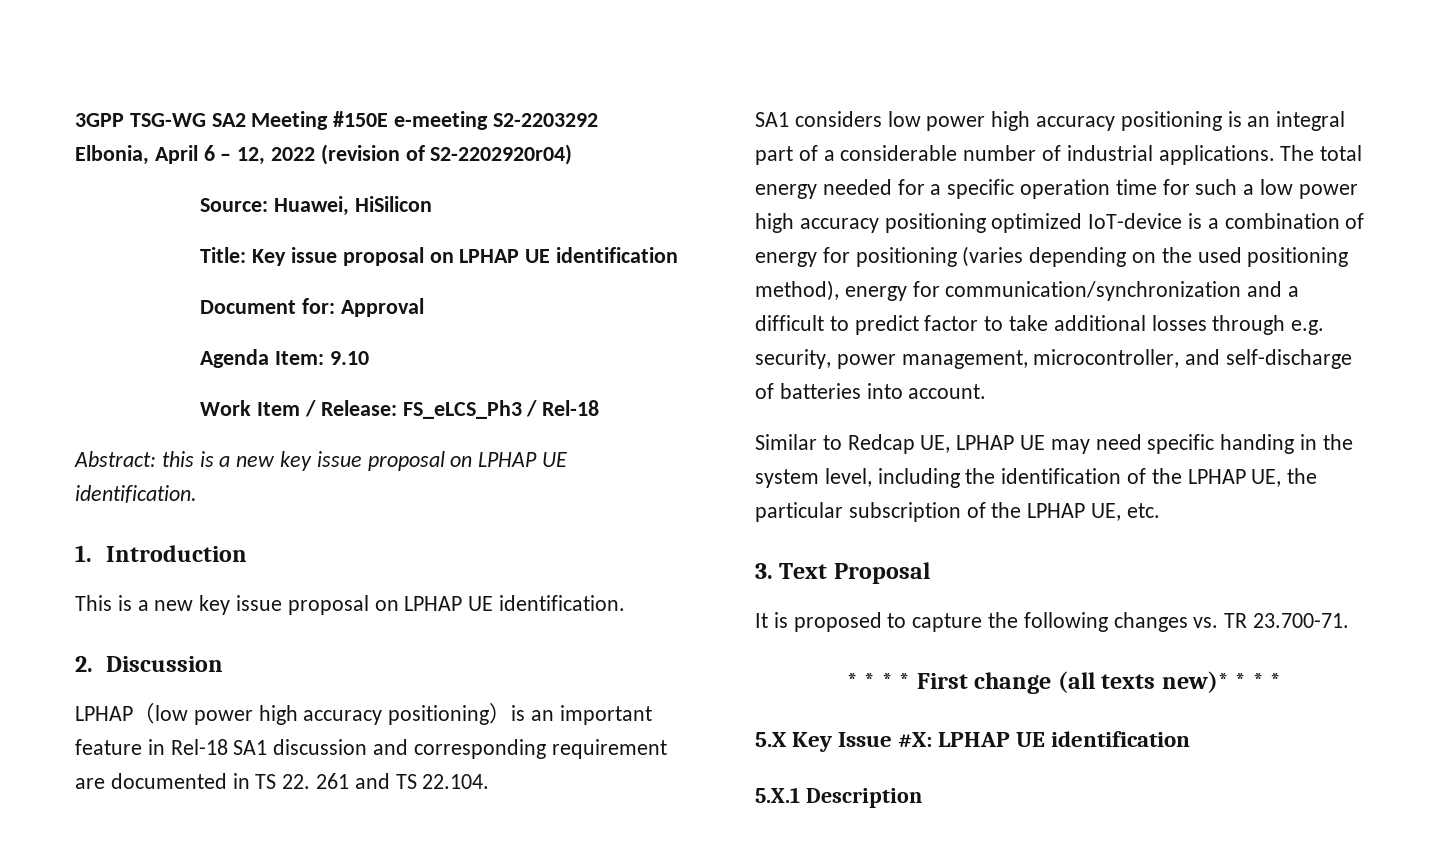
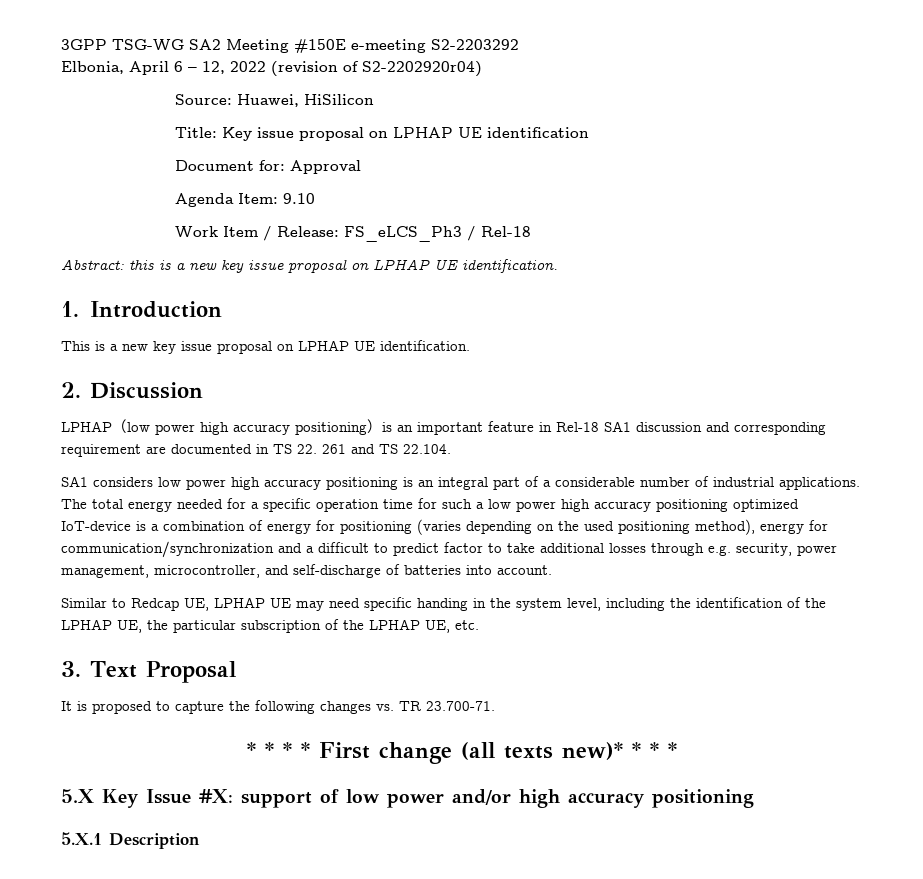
[938,731,1191,747] LPHAP UE identification -> [241,789,754,808] support of low power and/or high accuracy positioning

